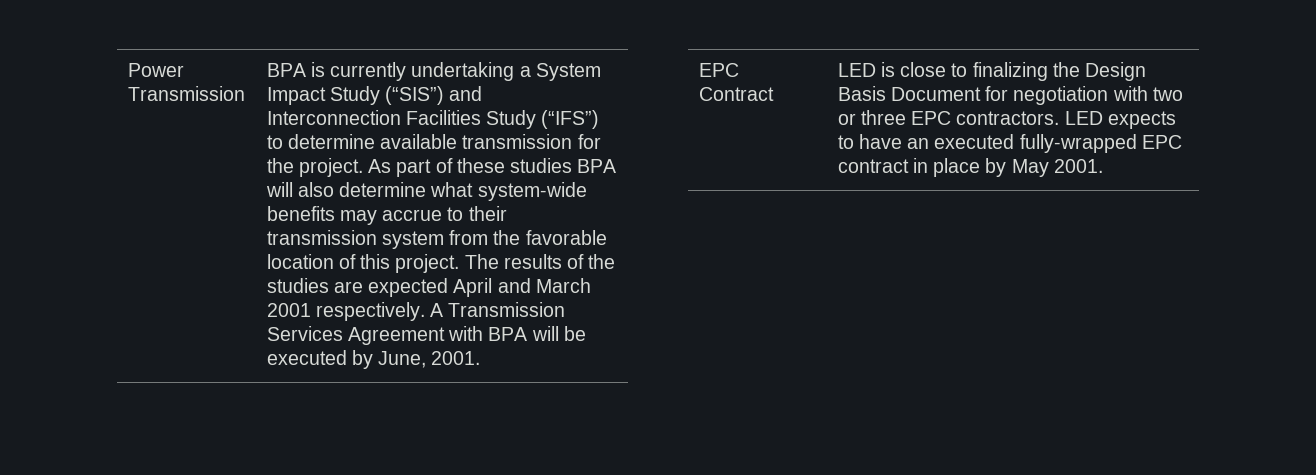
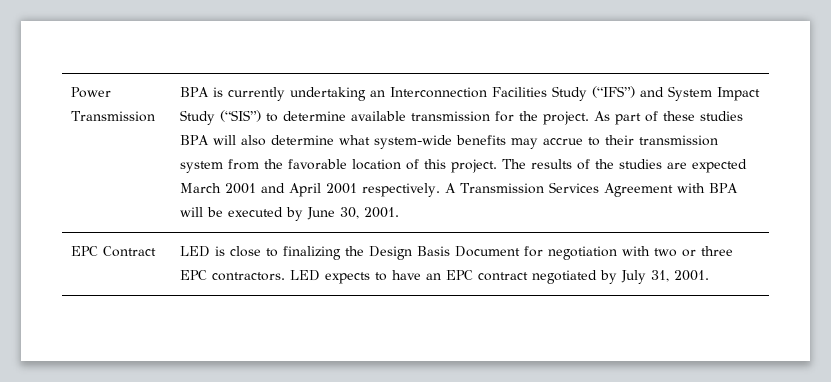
[519,63,601,81] [266,86,483,105] [266,110,600,129] a System Impact Study (“SIS”) and Interconnection Facilities Study (“IFS”) -> [370,86,761,101] [180,110,262,125] an Interconnection Facilities Study (“IFS”) and System Impact Study (“SIS”)
[453,278,591,297] April and March -> [180,183,322,197] March 2001 and April
[378,351,427,368] June, -> [307,207,360,220] June 30,
[934,134,1182,153] [837,158,1049,177] executed fully-wrapped EPC contract in place by May -> [446,270,670,284] EPC contract negotiated by July 31,

